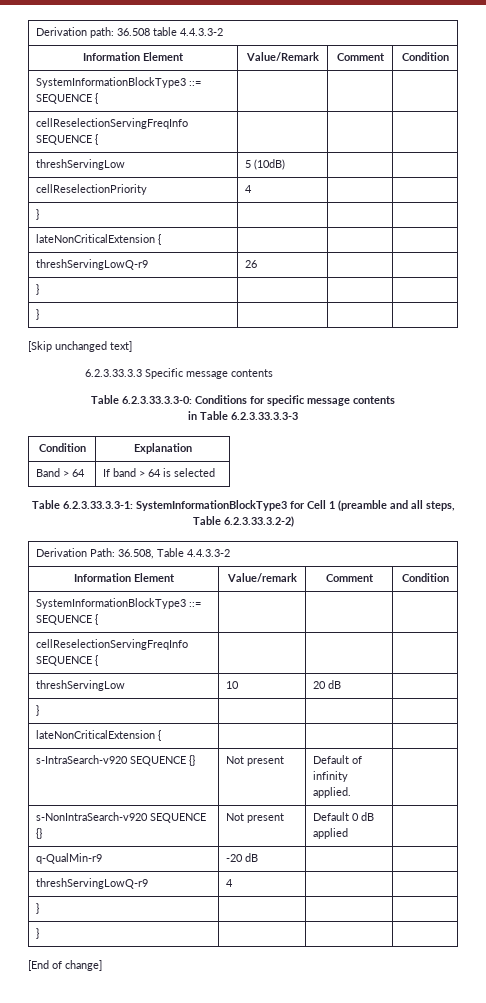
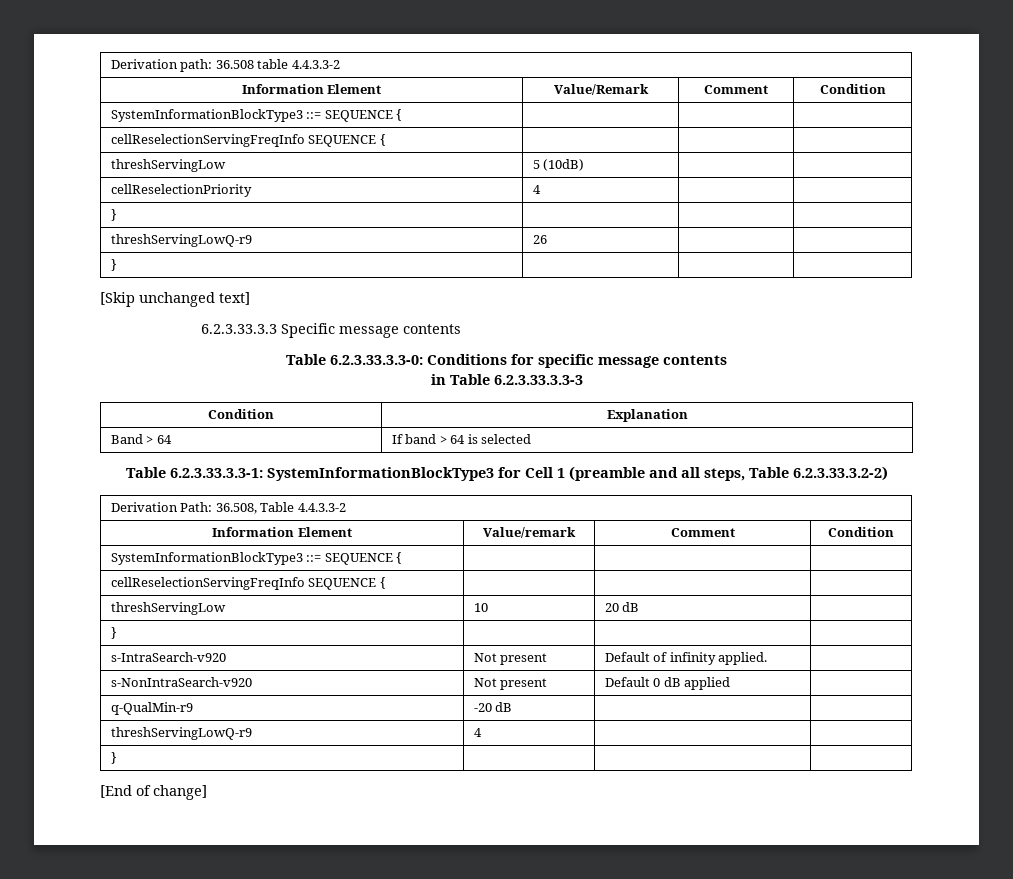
[36,234,162,245] // lateNonCriticalExtension { | | | -> (117, 215) none
[36,309,40,320] // } | | | -> (117, 265) none
[36,730,162,741] // lateNonCriticalExtension { | | | -> (117, 633) none
[130,755,196,766] SEQUENCE {} -> (226, 657) none
[150,813,207,823] [36,828,43,839] SEQUENCE {} -> (252, 682) none
[36,928,40,939] // } | | | -> (117, 758) none

